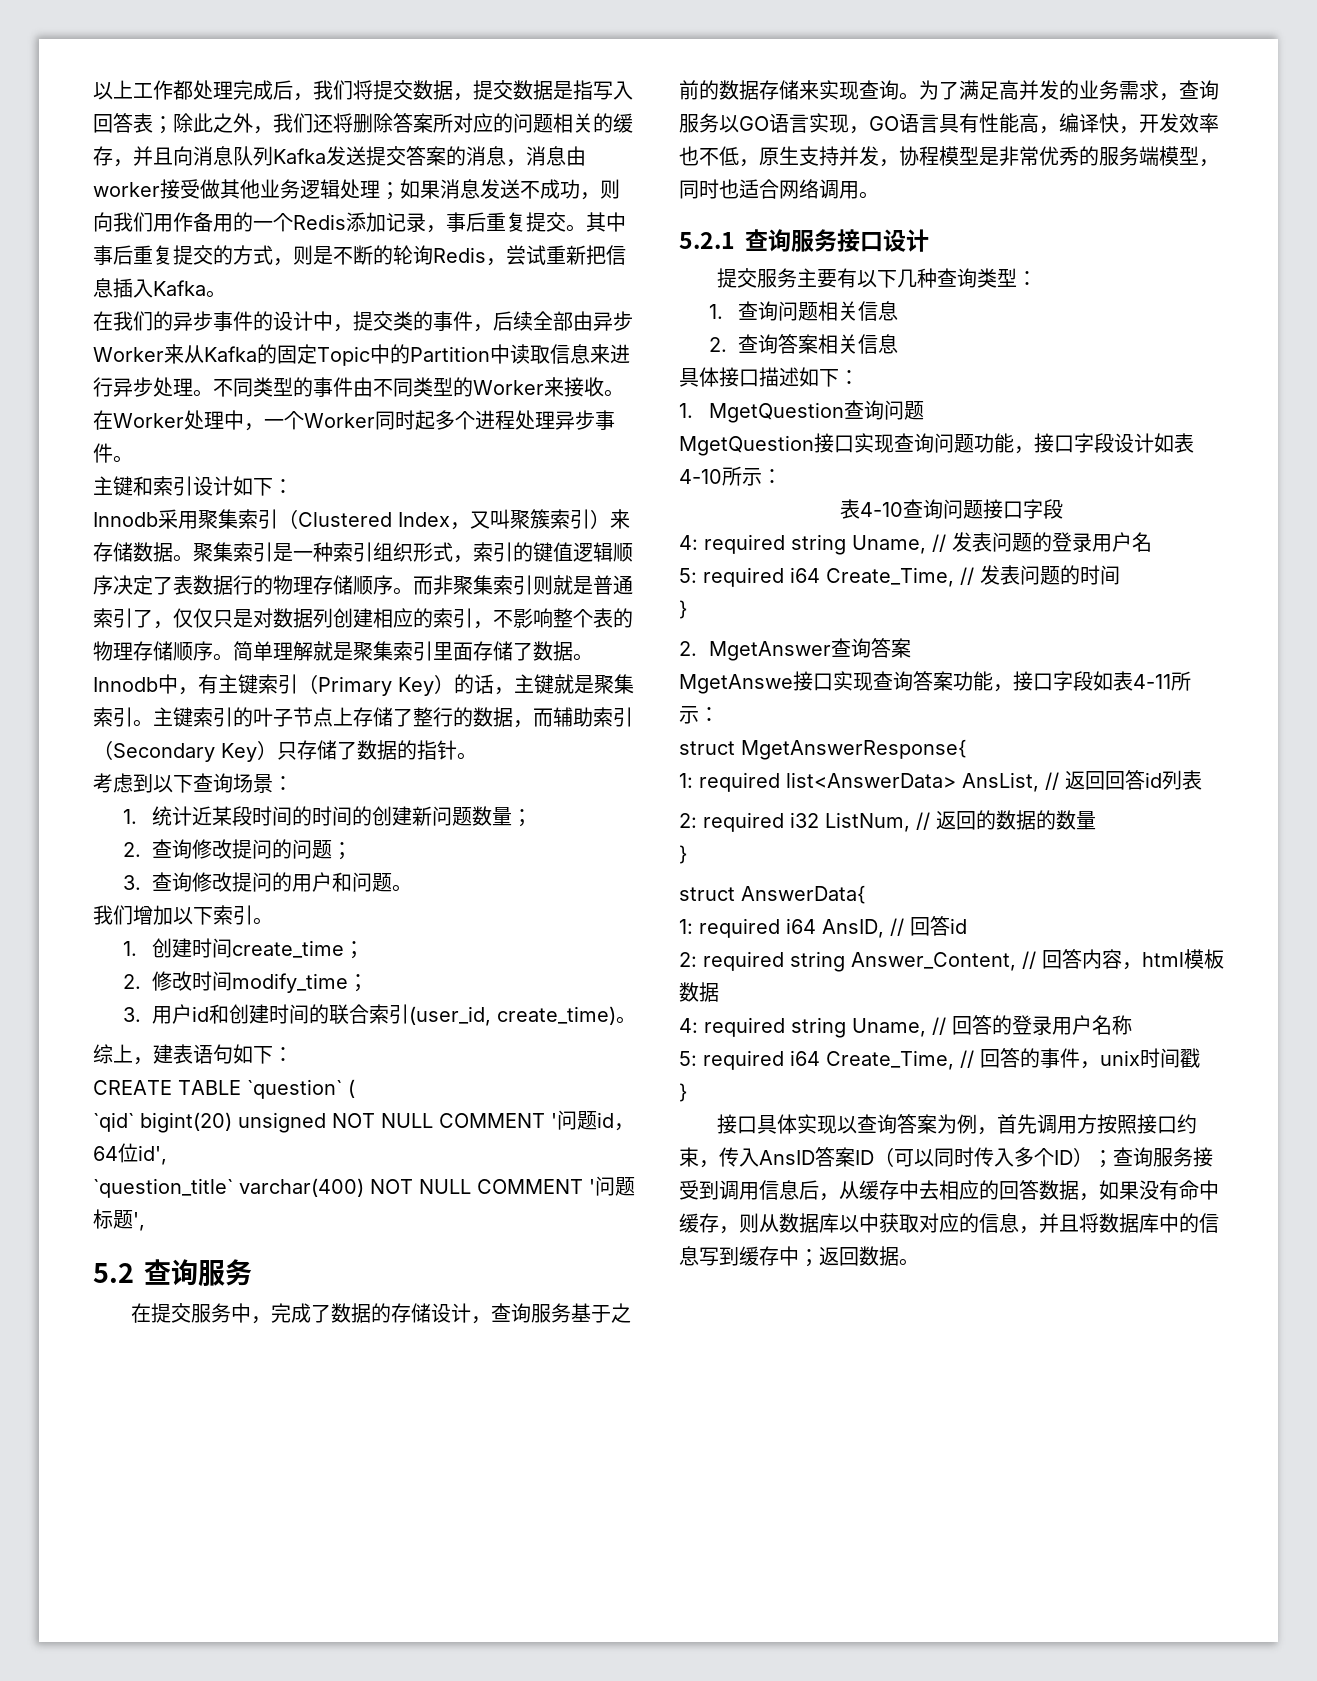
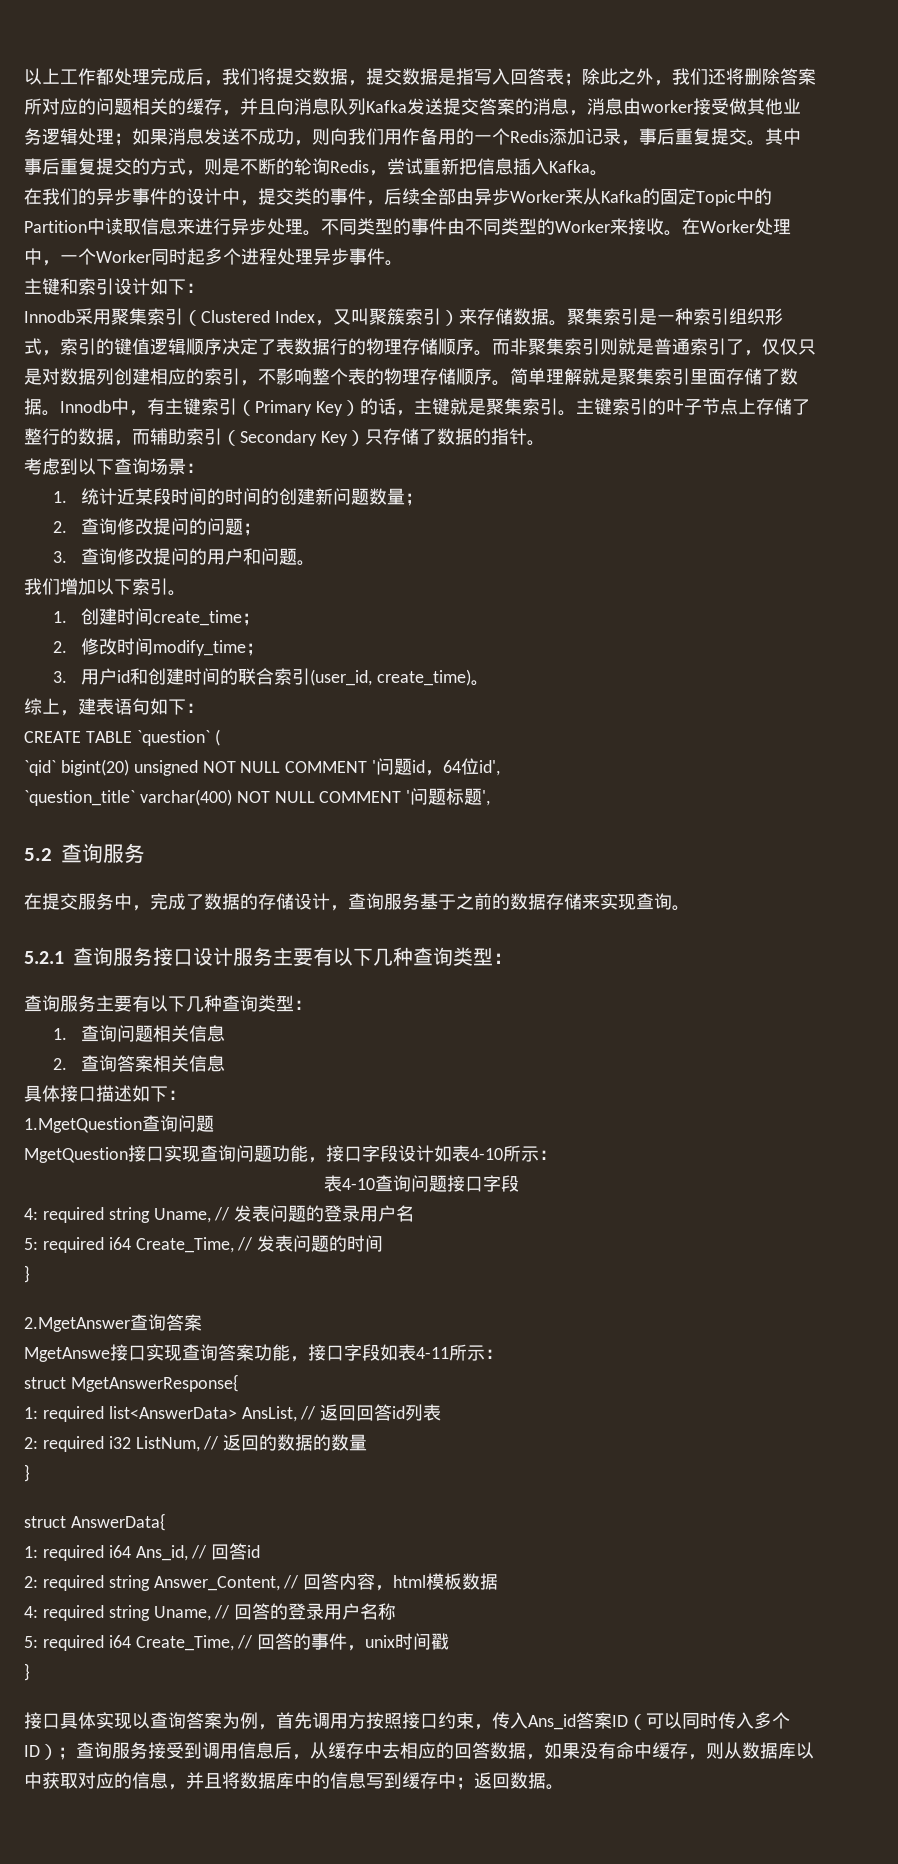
[919,80,1219,101] [679,113,1219,134] [679,146,1219,167] [679,179,879,199] 为了满足高并发的业务需求，查询服务以GO语言实现，GO语言具有性能高，编译快，开发效率也不低，原生支持并发，协程模型是非常优秀的服务端模型，同时也适合网络调用。 -> (690, 908) none
[716,268,757,288] // 提交 -> [233,947,513,966] [24,995,60,1012] 服务主要有以下几种查询类型： // 查询
[679,402,844,423] 1. MgetQuestion -> [24,1117,142,1133] 1.MgetQuestion
[679,641,831,661] 2. MgetAnswer -> [24,1317,130,1332] 2.MgetAnswer
[822,919,884,938] AnsID, -> [135,1545,188,1561] Ans_id,
[759,1150,815,1165] AnsID -> [528,1714,576,1730] Ans_id

